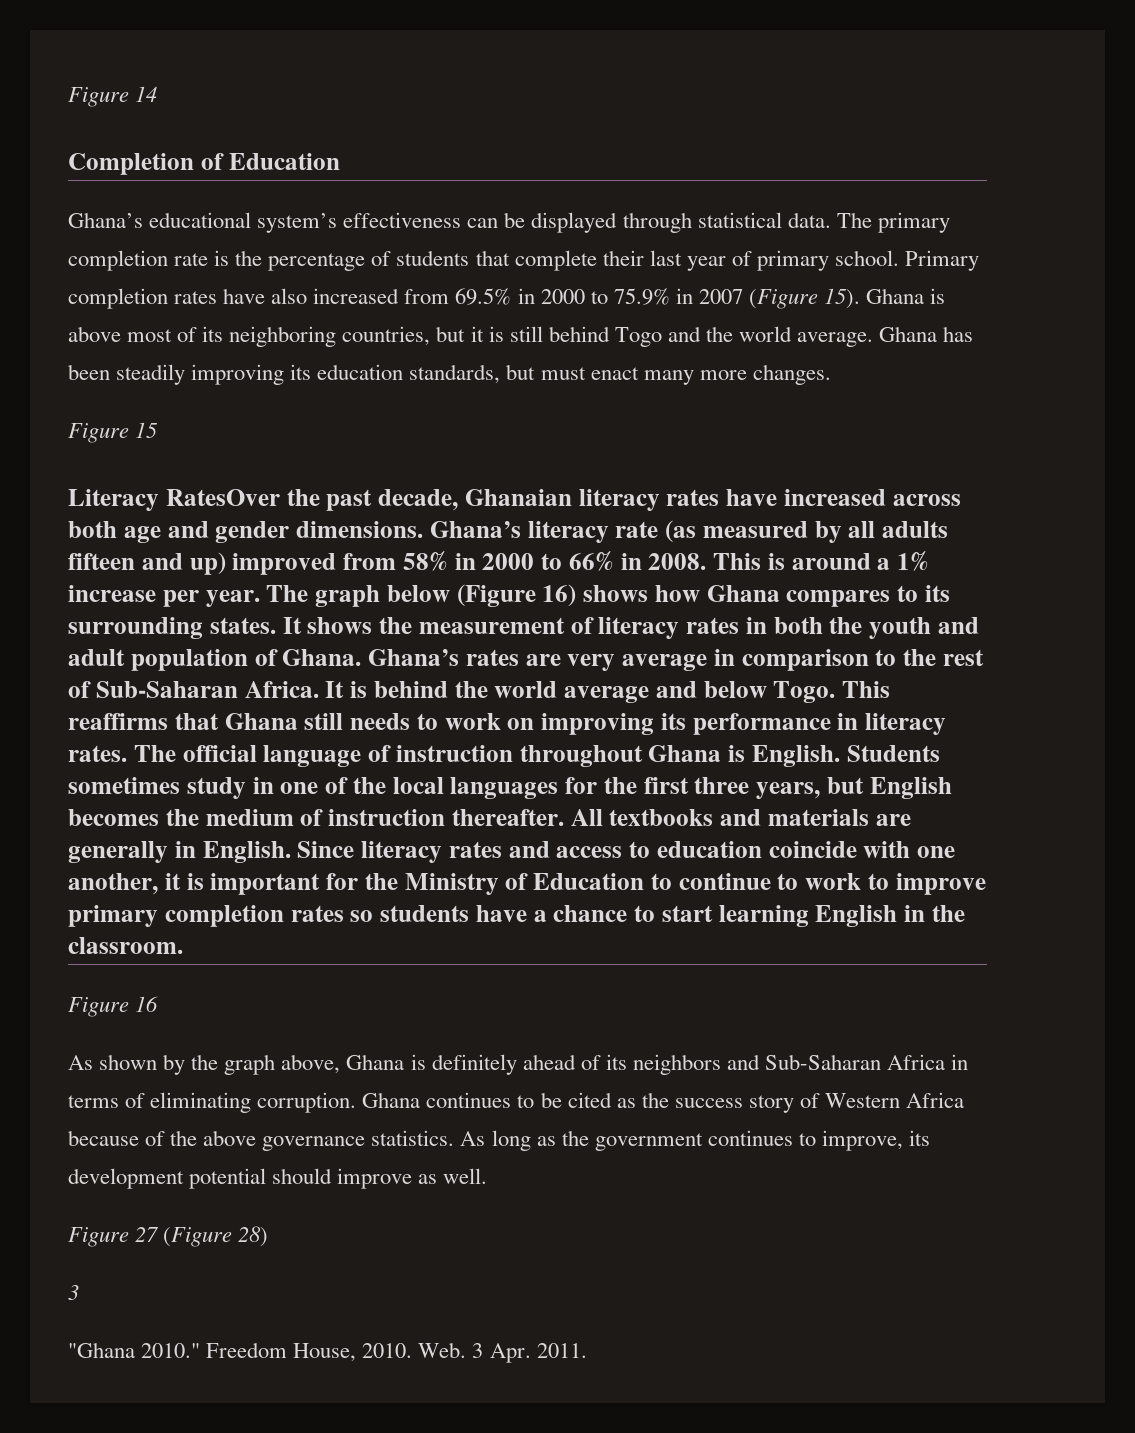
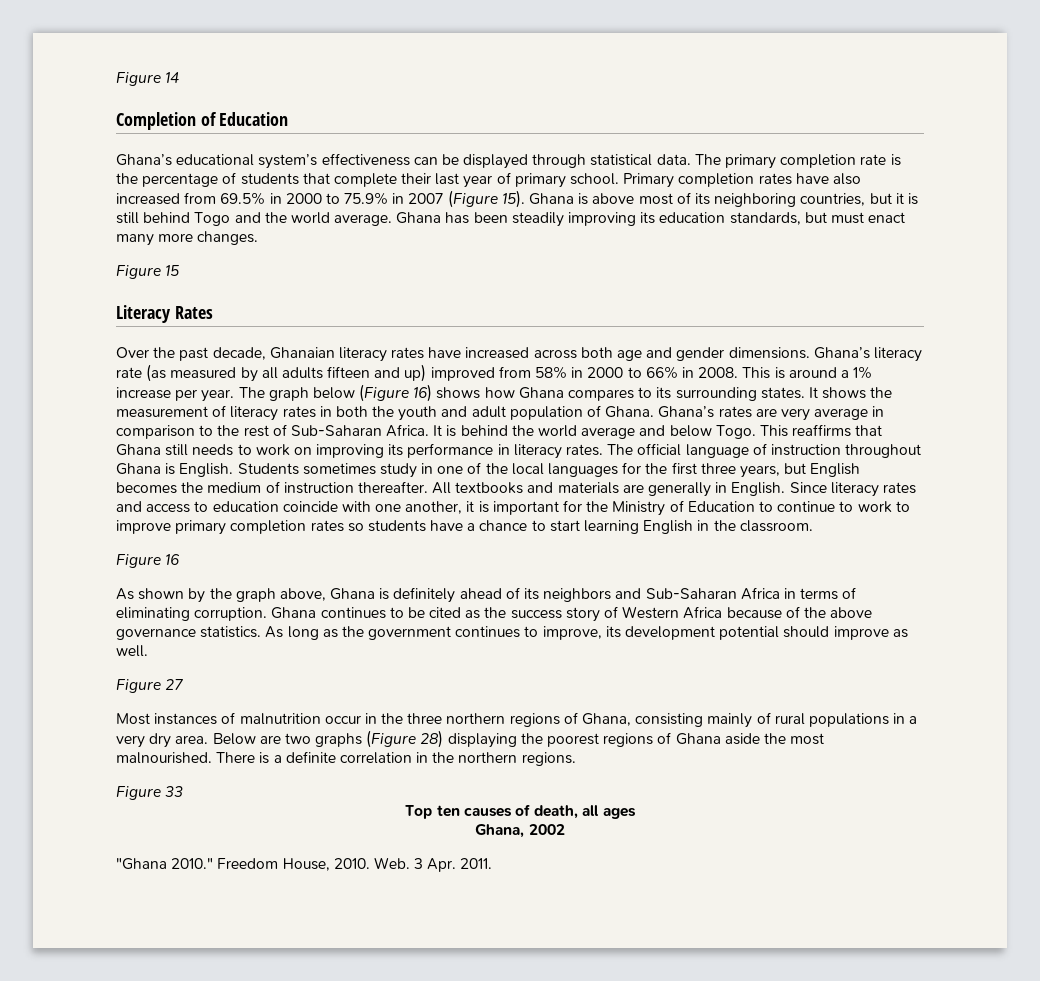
[165,489,280,506] RatesOver -> [174,306,213,319] [116,347,149,358] Rates // Over
[163,1226,269,1247] [68,1285,79,1300] (Figure 28) // 3 -> [116,712,918,728] [116,730,825,748] [116,751,576,766] [116,786,184,800] [405,804,636,819] [475,824,565,838] // Most instances of malnutrition occur in the three northern regions of Ghana, consisting mainly of rural populations in a very dry area. Below are two graphs (Figure 28) displaying the poorest regions of Ghana aside the most malnourished. There is a definite correlation in the northern regions. // Figure 33 // Top ten causes of death, all ages // Ghana, 2002

